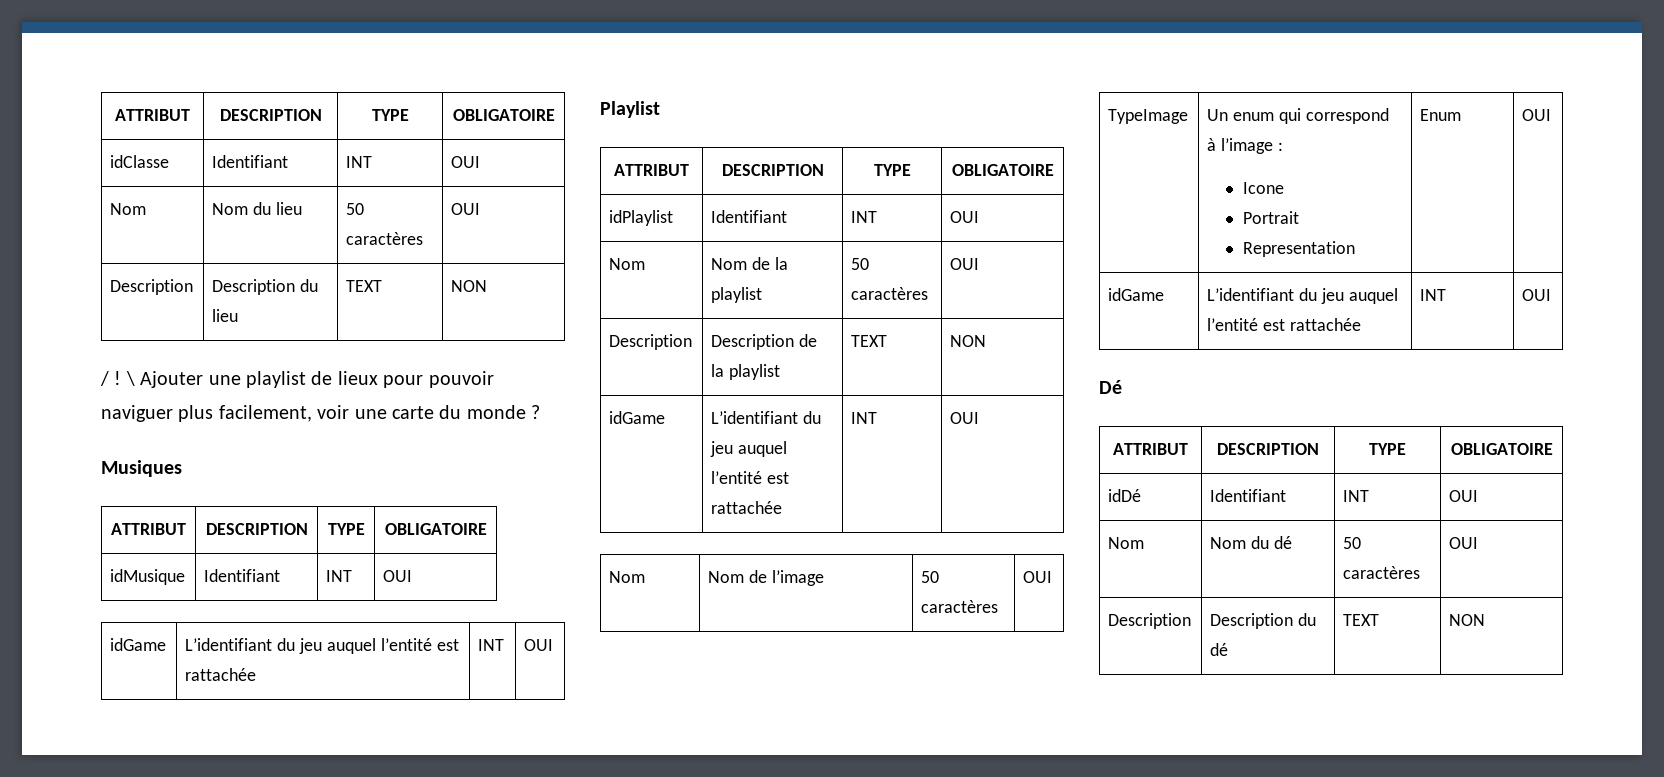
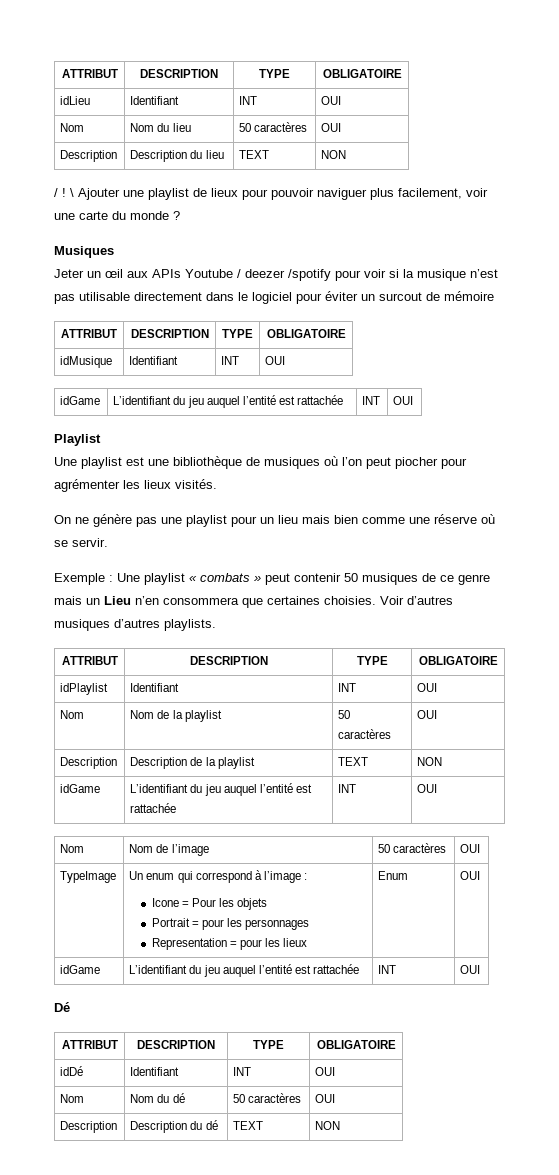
[115,109,190,121] [219,109,322,121] [371,109,409,121] [452,109,555,121] [110,155,170,168] ATTRIBUT | DESCRIPTION | TYPE | OBLIGATOIRE // idClasse -> [61,69,118,78] [140,69,218,78] [259,69,290,78] [322,69,402,78] [60,96,91,105] ATTRIBUT | DESCRIPTION | TYPE | OBLIGATOIRE // idLieu
(182, 468) none -> [54,269,498,281] [54,291,494,304] // Jeter un œil aux APIs Youtube / deezer /spotify pour voir si la musique n’est pas utilisable directement dans le logiciel pour éviter un surcout de mémoire
(660, 109) none -> [54,456,467,469] [54,479,217,492] [54,514,495,527] [54,538,108,547] [54,573,490,585] [54,596,453,608] [54,619,216,631] // Une playlist est une bibliothèque de musiques où l’on peut piocher pour agrémenter les lieux visités. // On ne génère pas une playlist pour un lieu mais bien comme une réserve où se servir. // Exemple : Une playlist « combats » peut contenir 50 musiques de ce genre mais un Lieu n’en consommera que certaines choisies. Voir d’autres musiques d’autres playlists.
[1242,211,1299,224] [1242,241,1355,257] // Portrait // Representation -> [181,898,267,910] [151,918,309,930] [151,938,307,950] = Pour les objets // Portrait = pour les personnages // Representation = pour les lieux

